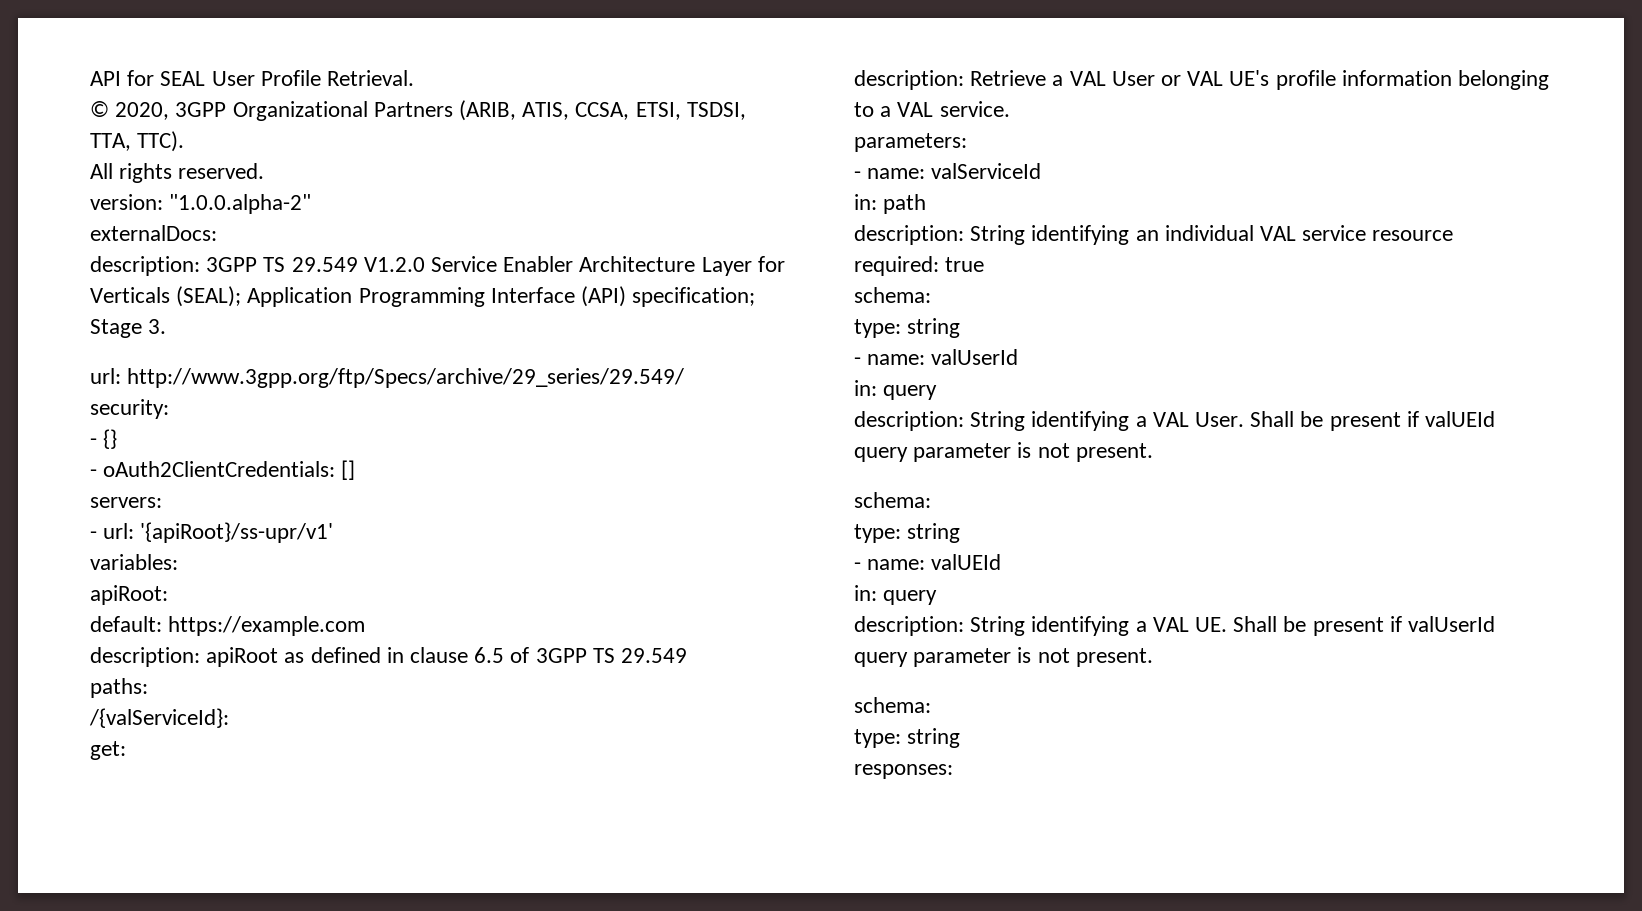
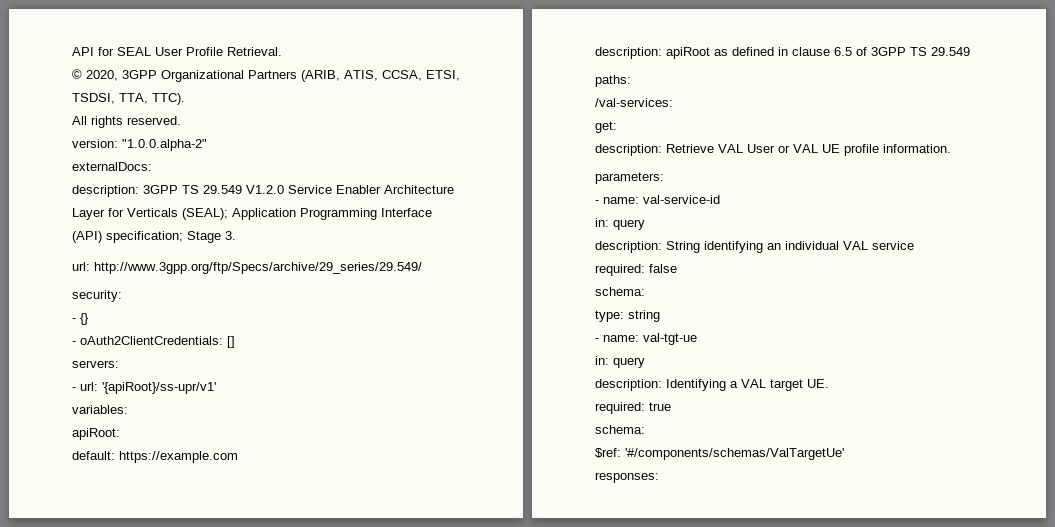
[89,708,229,728] /{valServiceId}: -> [595,98,673,107] /val-services:
[1052,75,1064,86] a -> (714, 148) none
[1229,70,1550,90] [854,101,1010,117] UE's profile information belonging to a VAL service. -> [822,144,951,156] UE profile information.
[931,163,1042,179] [854,194,927,214] valServiceId // in: path -> [643,195,720,204] [595,218,645,230] val-service-id // in: query
[1372,230,1454,241] [854,256,985,276] [854,287,931,303] [854,318,961,338] [854,349,1019,365] [854,380,938,400] [854,411,1496,431] [854,442,1153,462] [854,492,931,508] [854,523,961,543] [854,554,1002,570] [854,585,938,605] [854,616,1496,636] [854,647,1153,667] [854,697,931,713] [854,728,961,748] resource // required: true // schema: // type: string // - name: valUserId // in: query // description: String identifying a VAL User. Shall be present if valUEId query parameter is not present. // schema: // type: string // - name: valUEId // in: query // description: String identifying a VAL UE. Shall be present if valUserId query parameter is not present. // schema: // type: string -> [595,264,677,276] [595,287,645,296] [595,310,660,322] [595,333,697,345] [595,356,645,368] [595,379,829,391] [595,402,671,414] [595,425,645,434] [595,448,844,460] // required: false // schema: // type: string // - name: val-tgt-ue // in: query // description: Identifying a VAL target UE. // required: true // schema: // $ref: '#/components/schemas/ValTargetUe'

